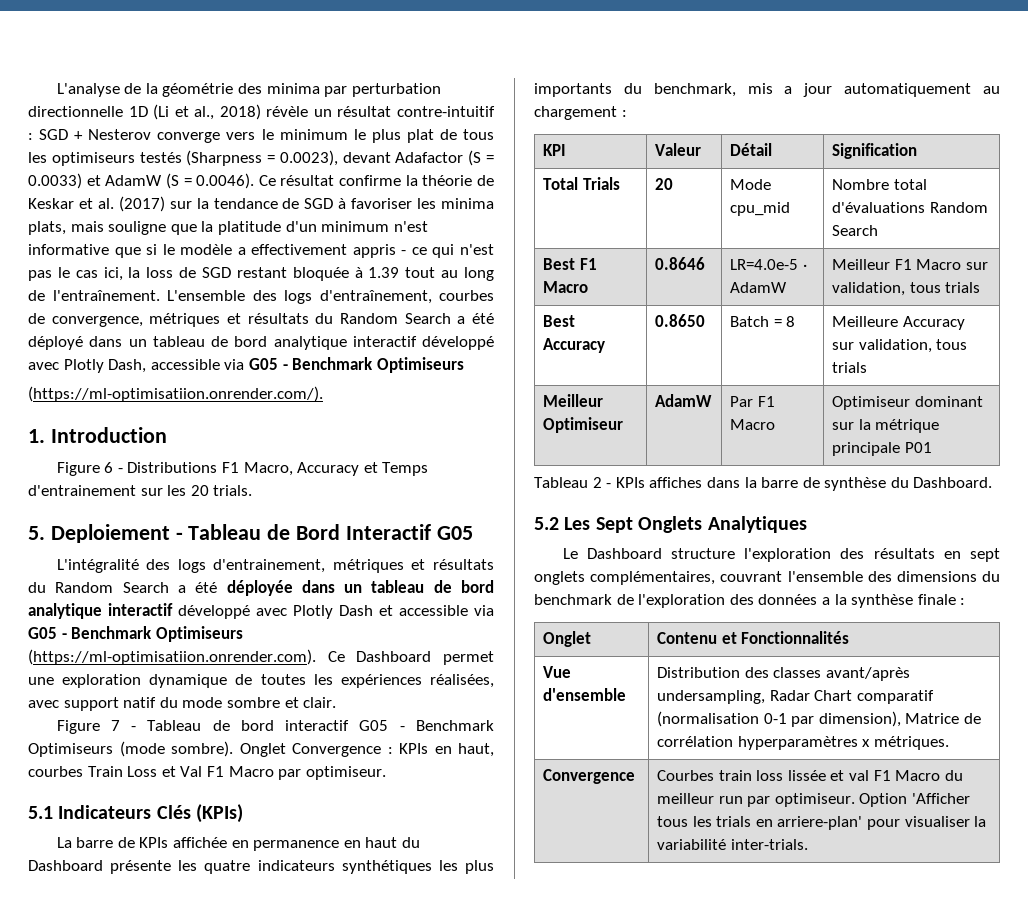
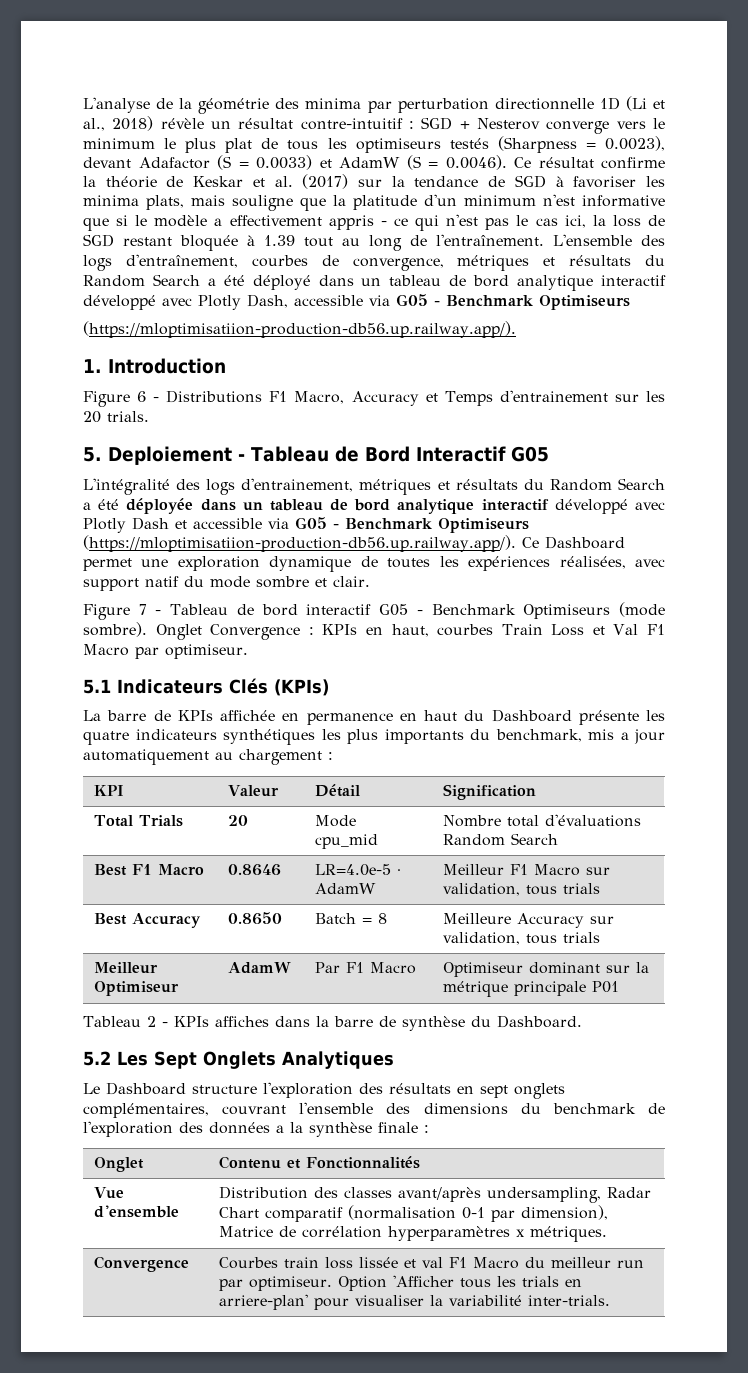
[28,386,323,402] (https://ml-optimisatiion.onrender.com/). -> [83,321,516,338] (https://mloptimisatiion-production-db56.up.railway.app/).
[28,649,316,665] (https://ml-optimisatiion.onrender.com). -> [83,535,516,552] (https://mloptimisatiion-production-db56.up.railway.app/).

